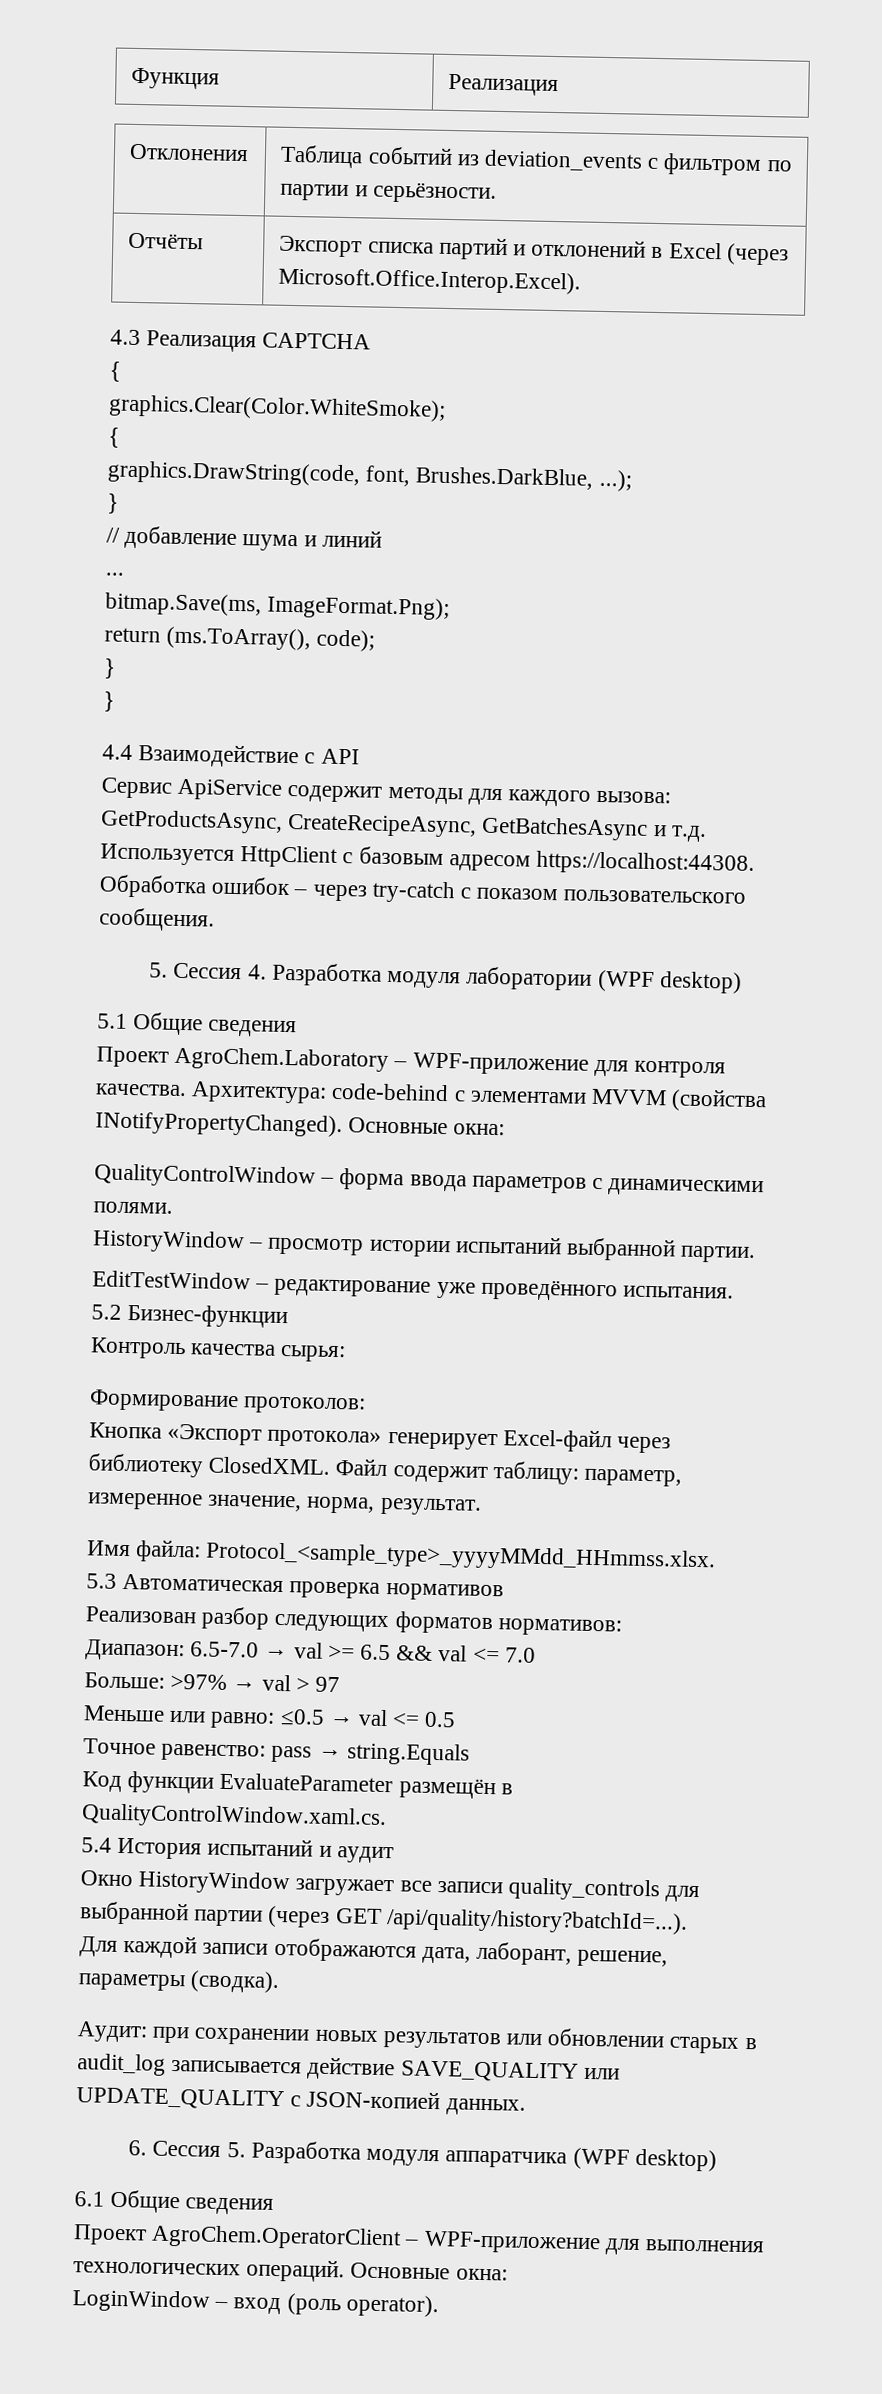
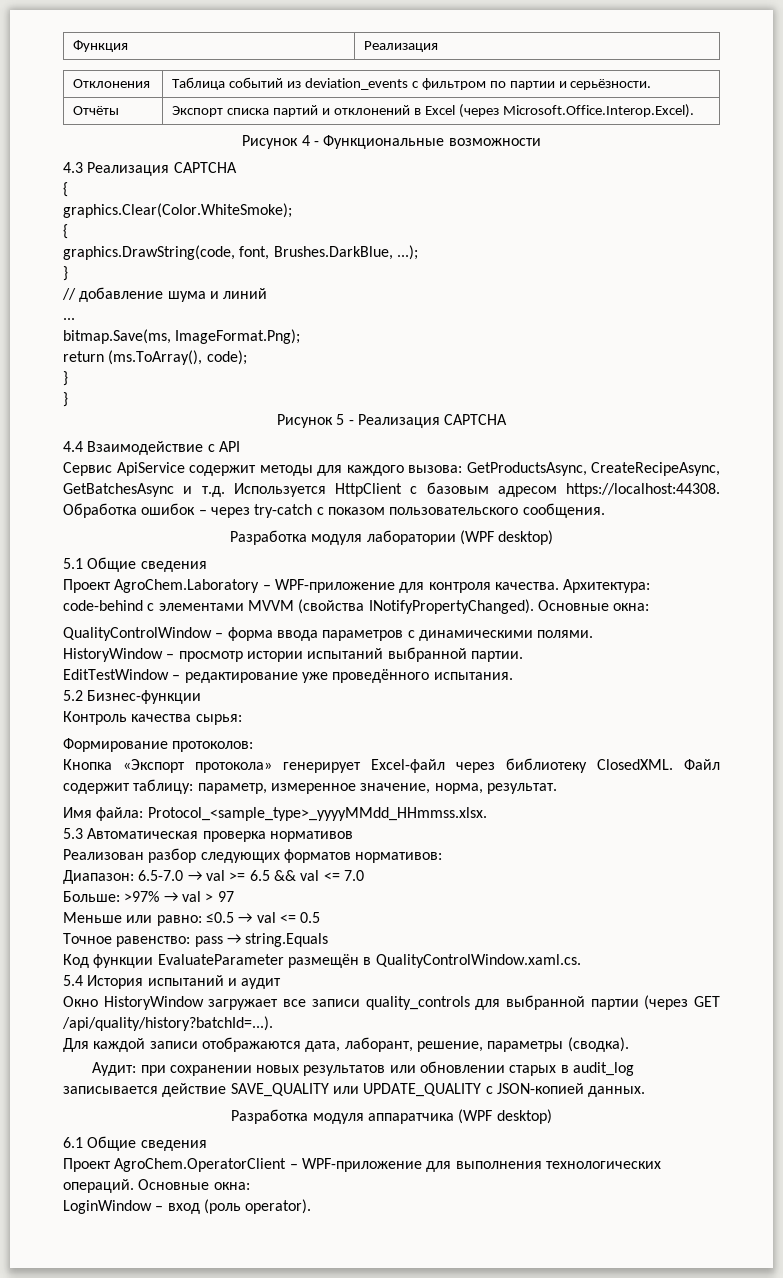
(582, 281) none -> [242,135,541,149] // Рисунок 4 - Функциональные возможности
(115, 701) none -> [276,414,508,428] // Рисунок 5 - Реализация CAPTCHA
[149,962,267,980] 5. Сессия 4. -> (605, 510) none
[128,2140,246,2158] 6. Сессия 5. -> (646, 1091) none

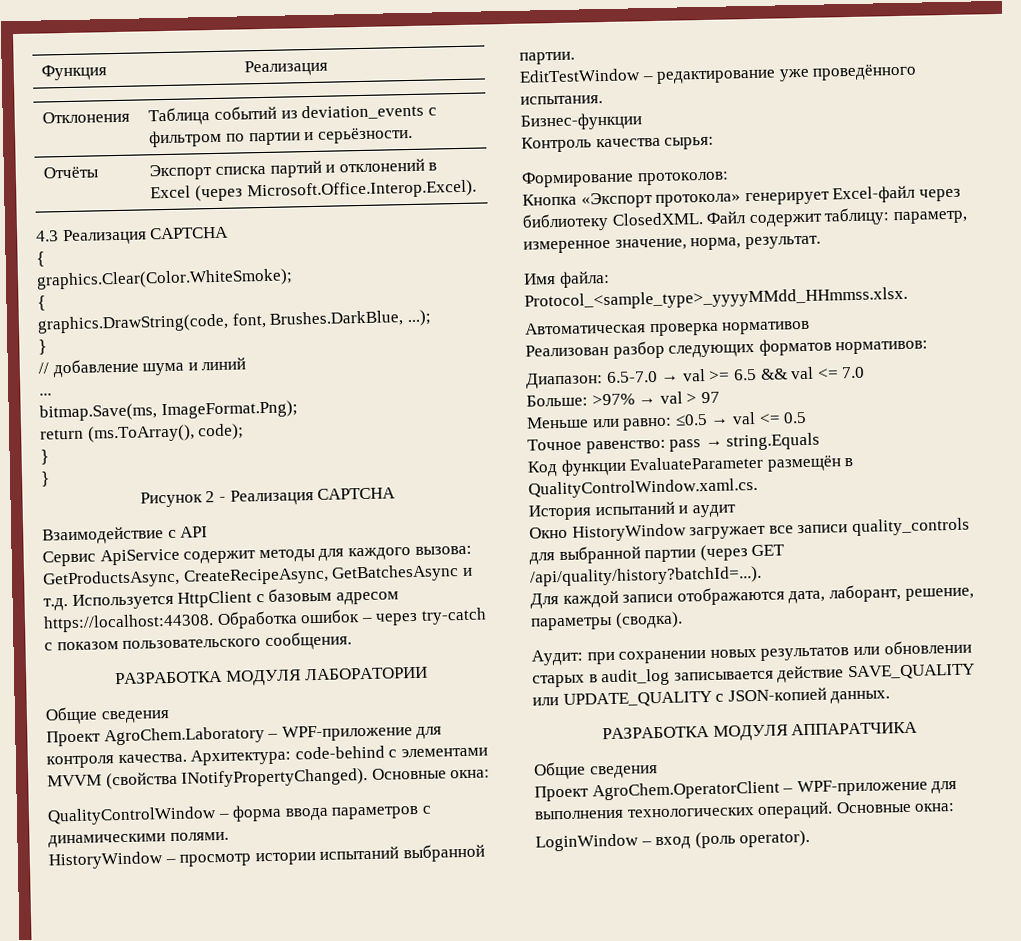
[242,135,541,149] // Рисунок 4 - Функциональные возможности -> (477, 190) none
[336,414,345,425] 5 -> [205,491,216,503] 2
[63,441,83,452] 4.4 -> (397, 493) none
[229,530,554,545] [63,558,83,569] Разработка модуля лаборатории (WPF desktop) // 5.1 -> [115,666,428,686] РАЗРАБОТКА МОДУЛЯ ЛАБОРАТОРИИ //
[63,690,83,701] 5.2 -> (603, 100) none
[63,828,83,839] 5.3 -> (908, 298) none
[63,975,83,986] 5.4 -> (758, 488) none
[231,1109,552,1124] [63,1137,83,1148] Разработка модуля аппаратчика (WPF desktop) // 6.1 -> [601,721,919,741] РАЗРАБОТКА МОДУЛЯ АППАРАТЧИКА //

